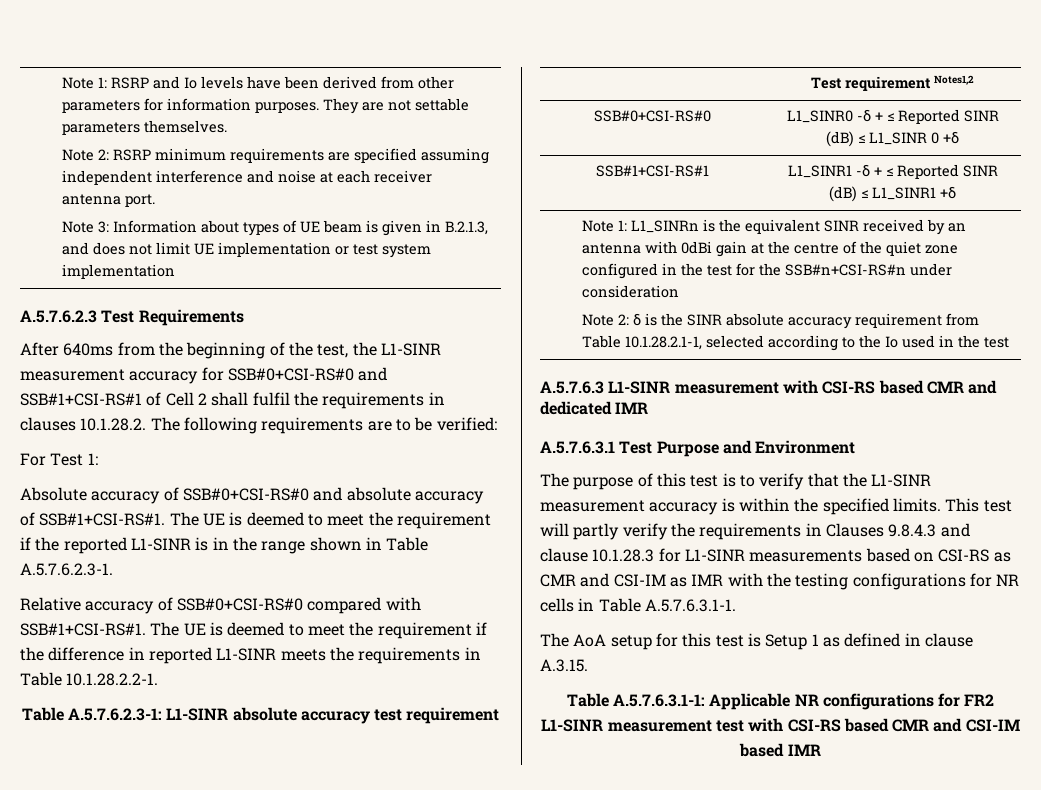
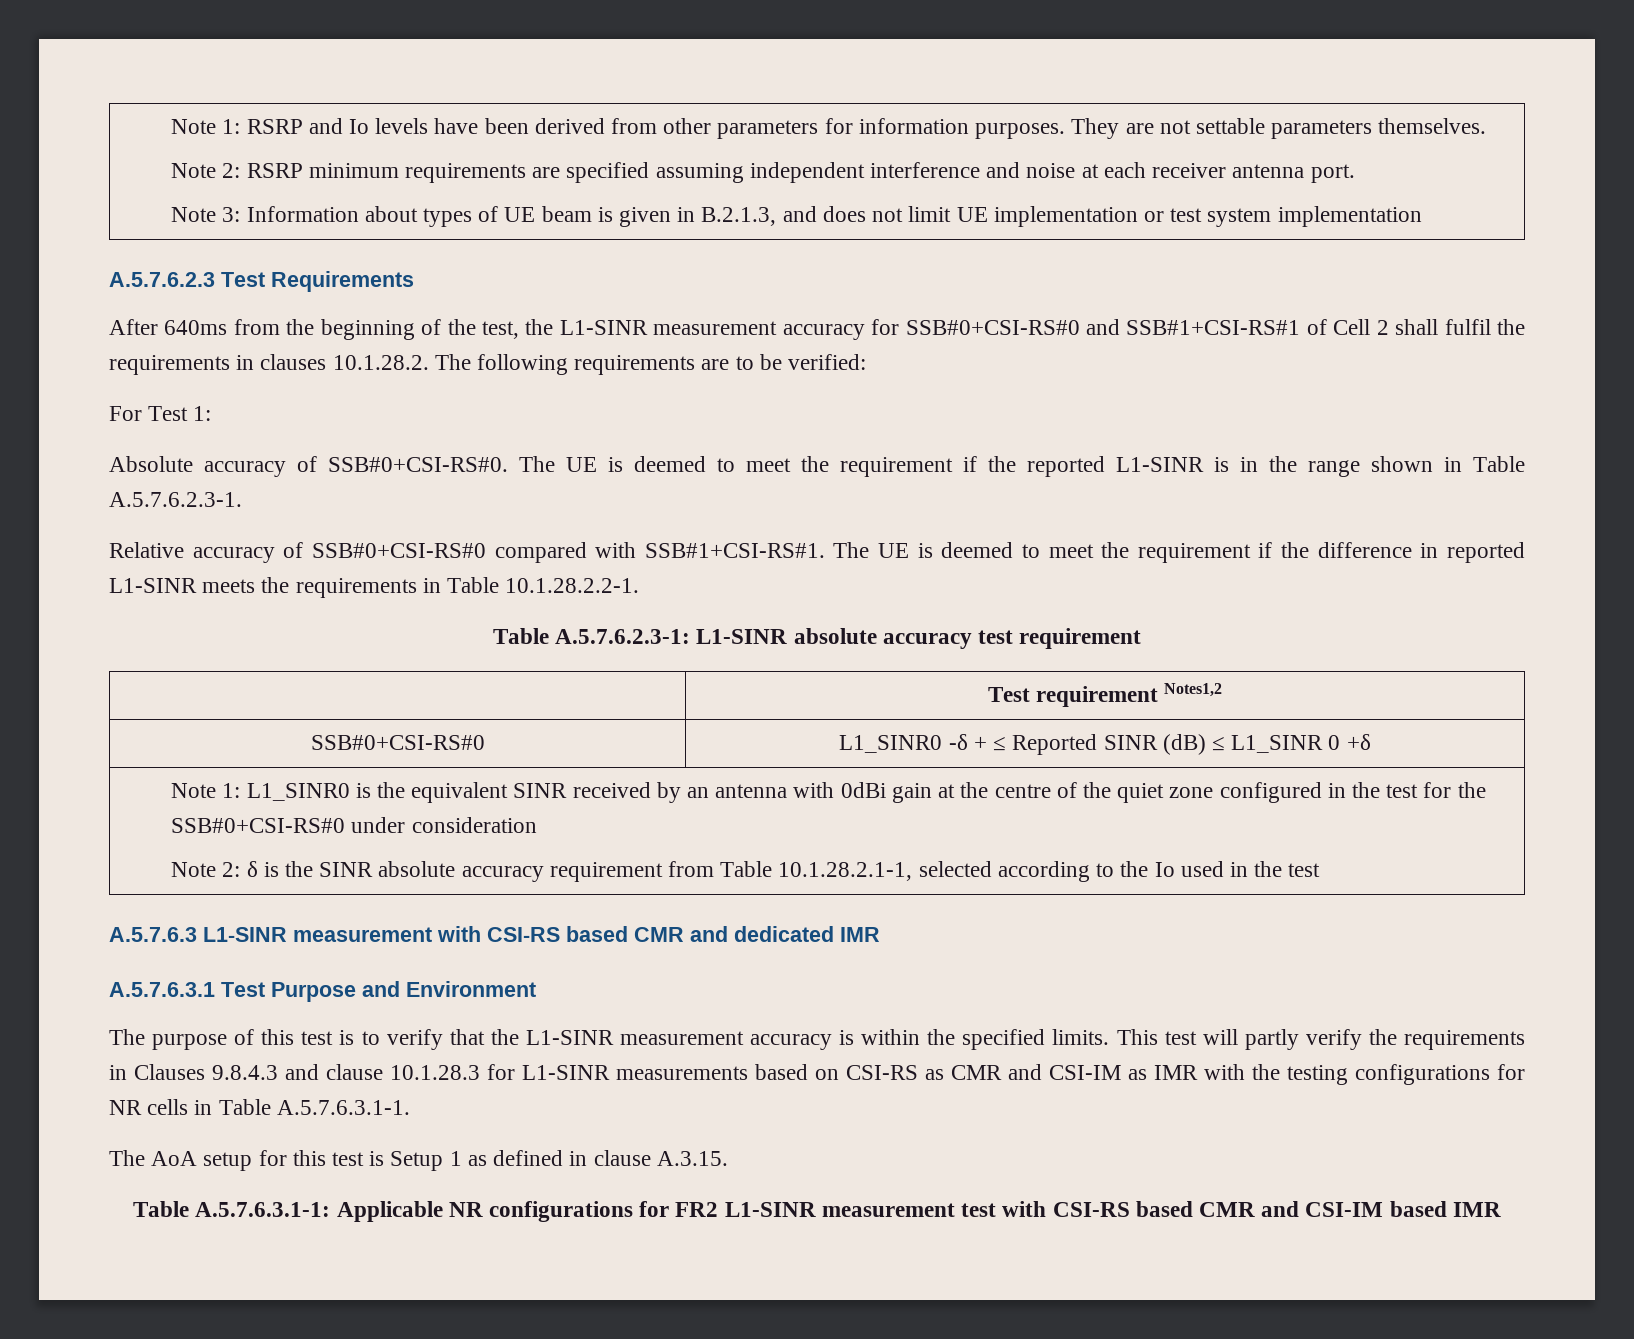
[182,487,484,504] [20,512,166,526] SSB#0+CSI-RS#0 and absolute accuracy of SSB#1+CSI-RS#1. -> [328,457,508,472] SSB#0+CSI-RS#0.
[596,165,709,177] [787,164,998,179] [829,186,956,202] [582,220,700,233] // SSB#1+CSI-RS#1 | L1_SINR1 -δ + ≤ Reported SINR (dB) ≤ L1_SINR1 +δ // Note 1: L1_SINRn -> [171,783,350,801] // Note 1: L1_SINR0
[785,264,907,276] SSB#n+CSI-RS#n -> [171,818,346,833] SSB#0+CSI-RS#0

